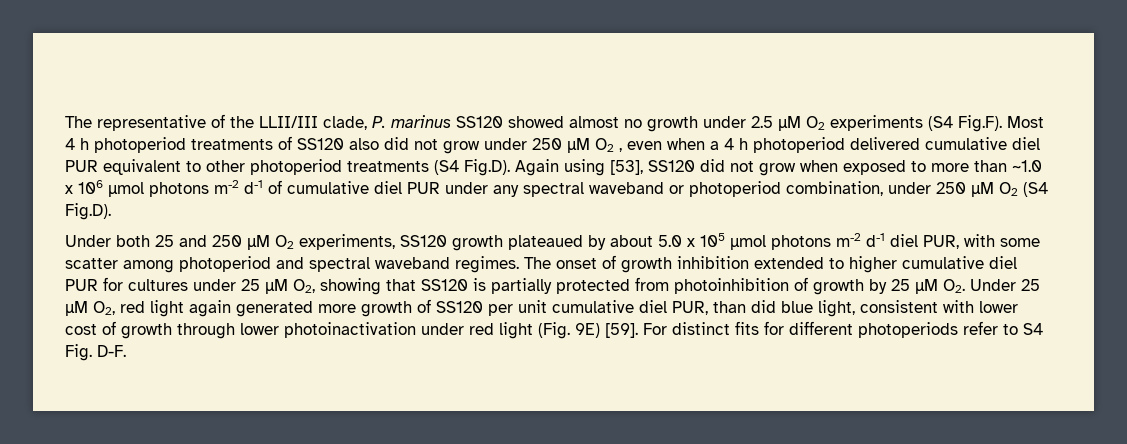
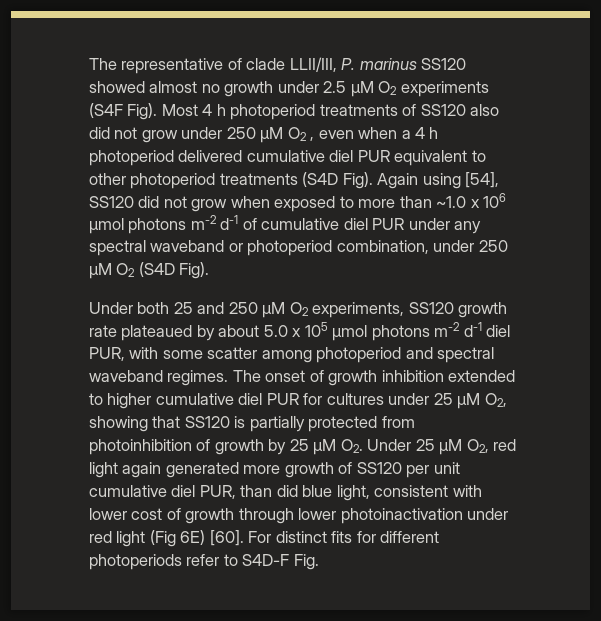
[230,116,367,130] the LLII/III clade, -> [246,57,337,72] clade LLII/III,
[928,115,1002,132] (S4 Fig.F). -> [89,103,158,120] (S4F Fig).
[434,159,510,176] (S4 Fig.D). -> [302,172,373,189] (S4D Fig).
[610,160,643,175] [53], -> [465,172,500,188] [54],
[1023,182,1048,197] [65,203,111,220] (S4 Fig.D). -> [138,262,210,279] (S4D Fig).
(503, 243) none -> [89,325,117,337] rate
[538,322,638,339] (Fig. 9E) [59]. -> [149,530,244,547] (Fig 6E) [60].
[1023,323,1043,335] [65,344,126,361] S4 Fig. D-F. -> [242,554,319,570] S4D-F Fig.

